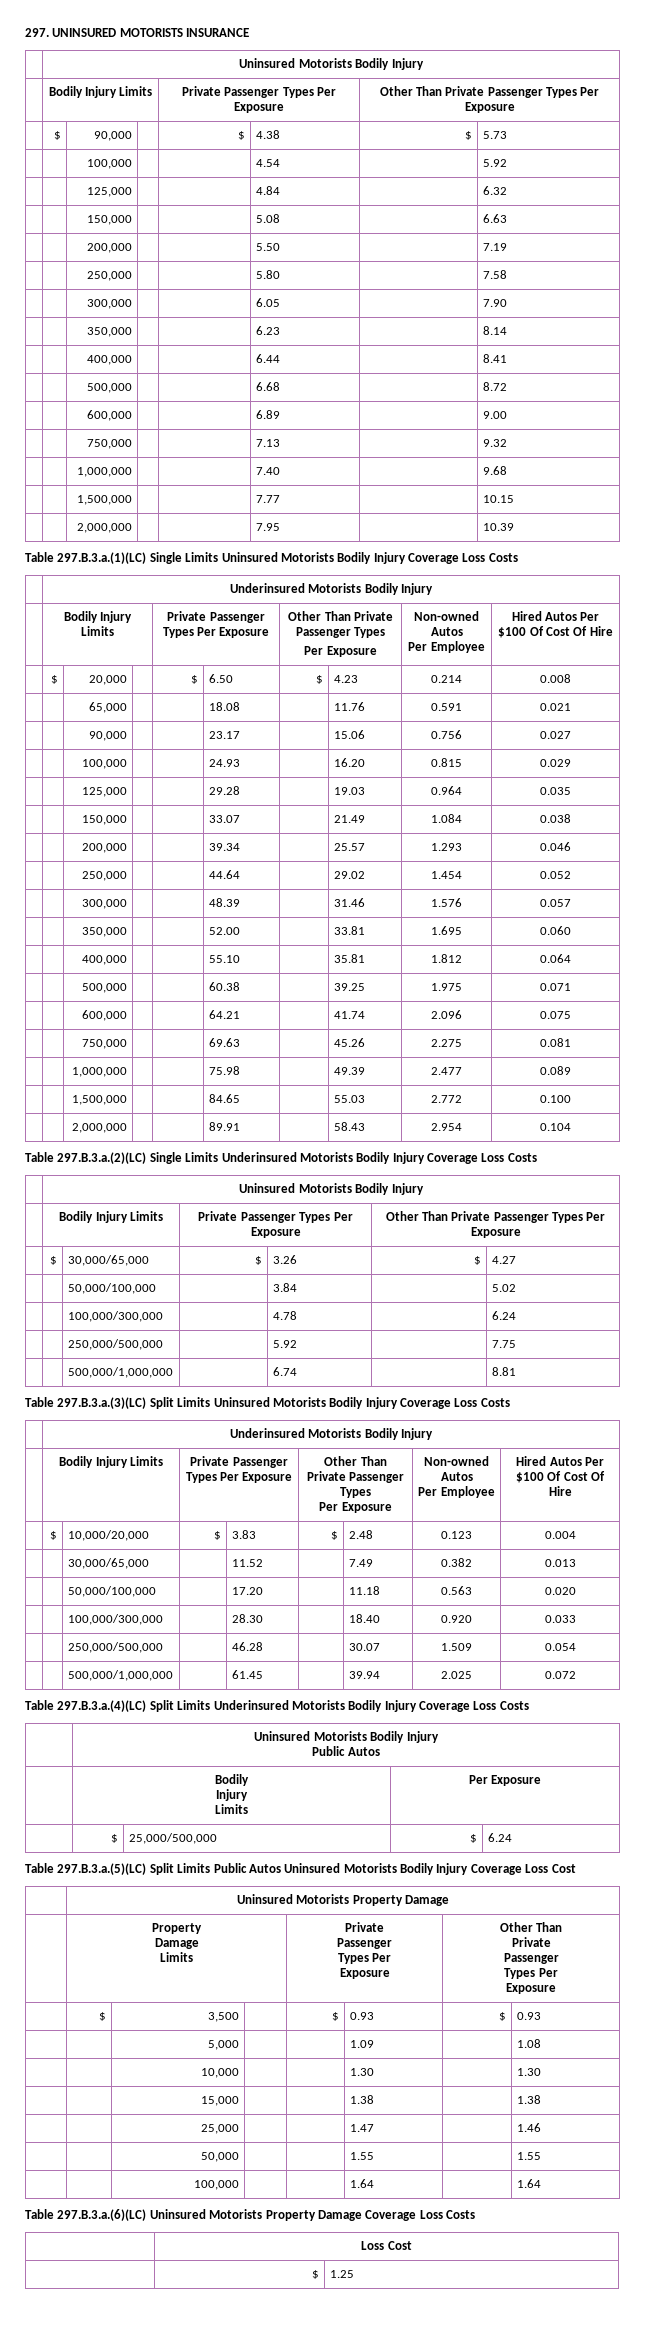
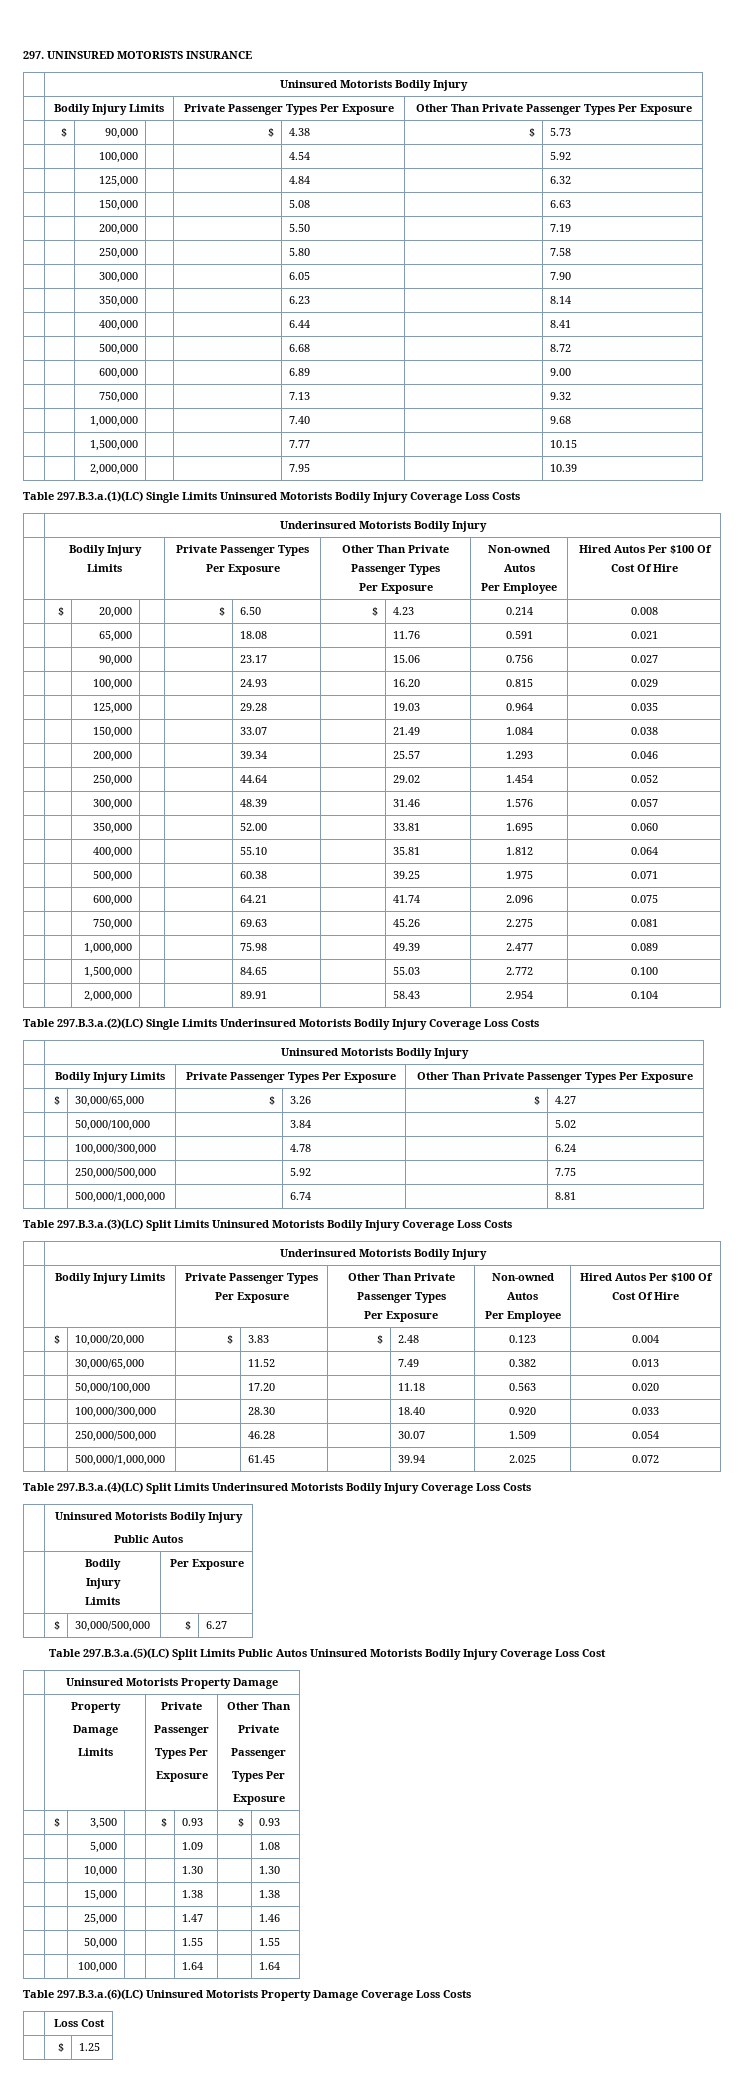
[128,1833,217,1844] [470,1834,478,1843] [487,1833,512,1842] 25,000/500,000 | $ | 6.24 -> [75,1621,151,1632] [184,1621,191,1630] [206,1621,228,1629] 30,000/500,000 | $ | 6.27

